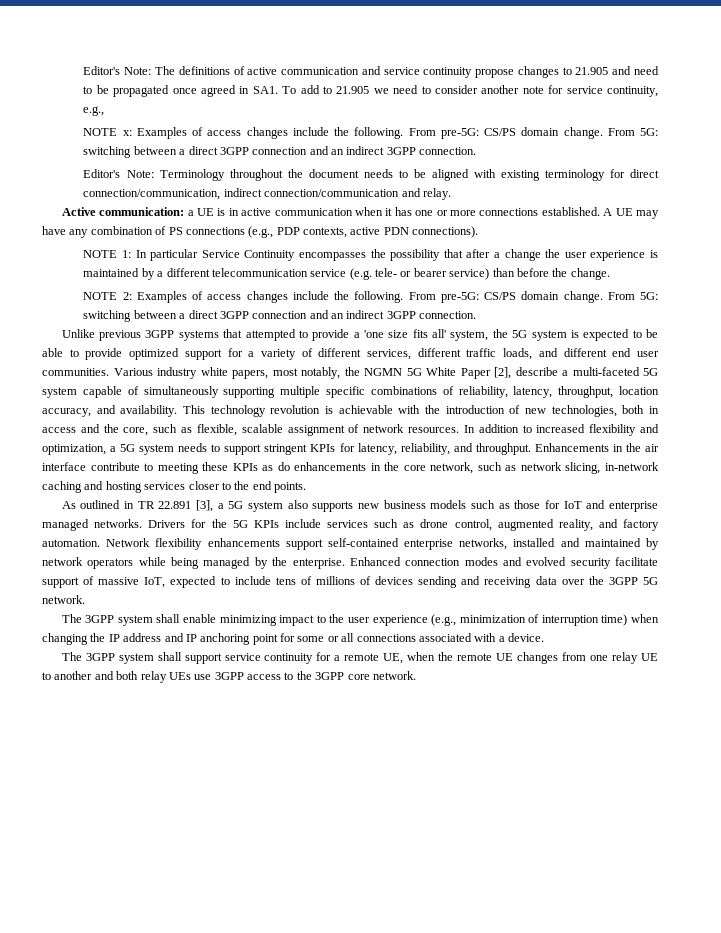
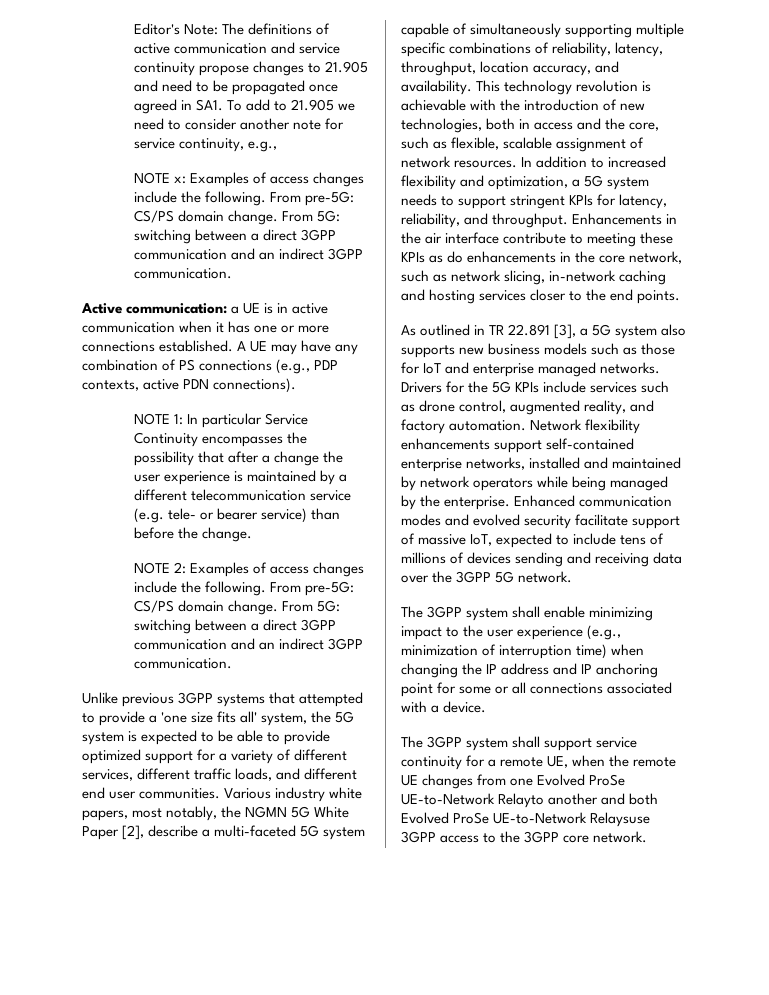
[252,146,477,155] [83,169,659,181] [83,188,451,200] connection and an indirect 3GPP connection. // Editor's Note: Terminology throughout the document needs to be aligned with existing terminology for direct connection/communication, indirect connection/communication and relay. -> [133,248,363,260] [133,268,232,279] communication and an indirect 3GPP communication.
[252,310,477,319] connection and an indirect 3GPP connection. -> [133,638,363,650] [133,658,232,669] communication and an indirect 3GPP communication.
[405,558,461,566] connection -> [579,496,673,507] communication
[612,652,659,664] [42,671,212,683] relay UE to another and both relay UEs use -> [537,774,626,786] [401,793,659,808] [401,812,651,827] Evolved ProSe UE-to-Network Relayto another and both Evolved ProSe UE-to-Network Relaysuse

